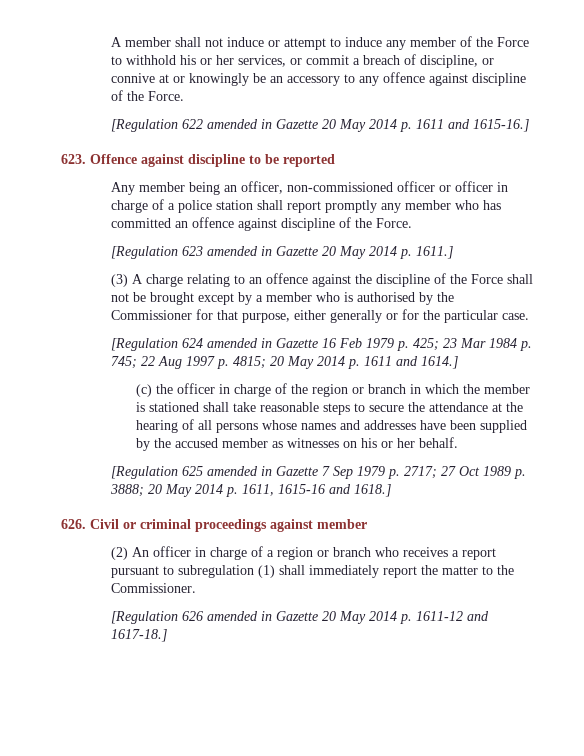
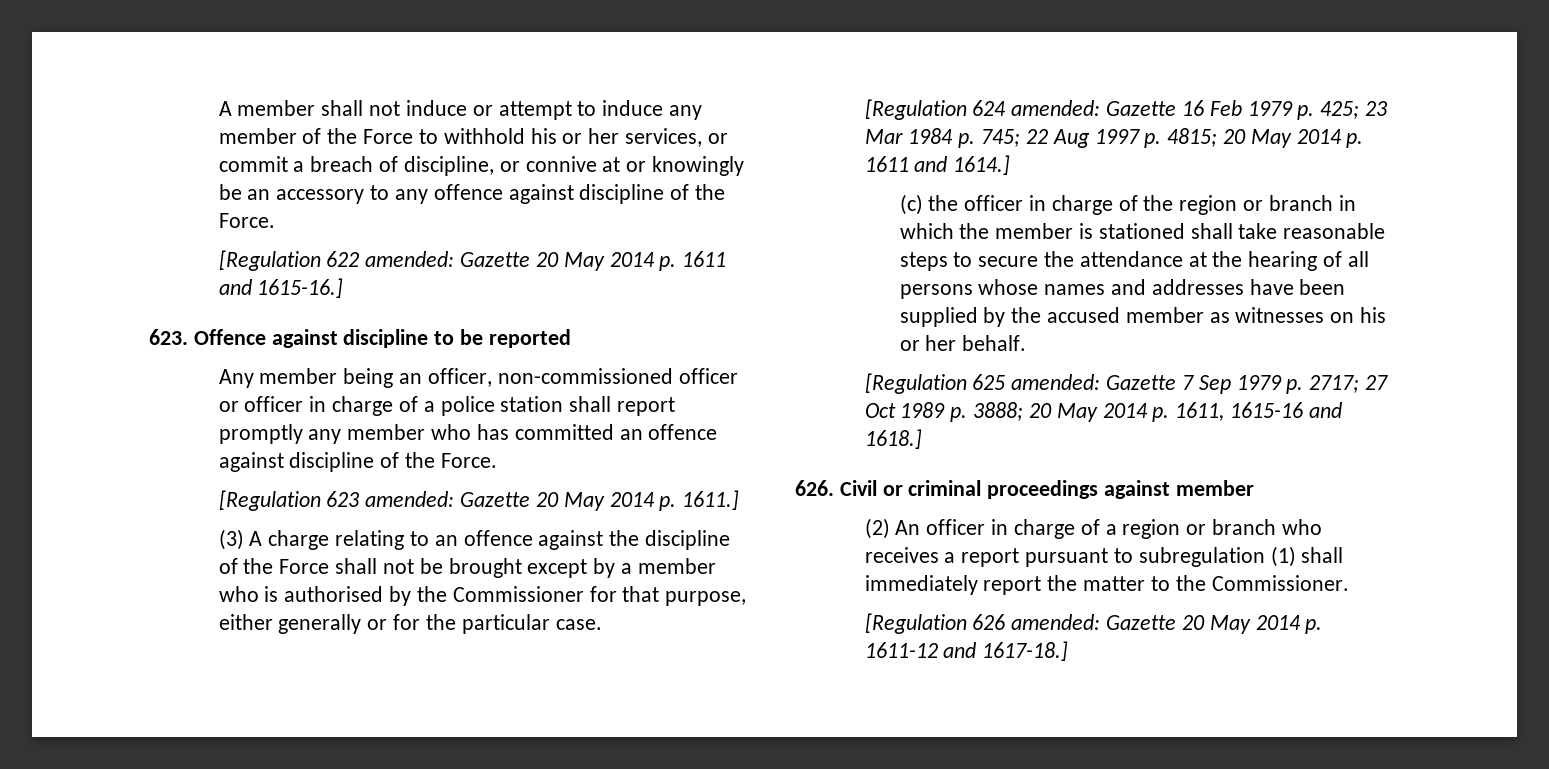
[207,119,273,129] amended in -> [365,251,455,267] amended:
[207,246,273,256] amended in -> [365,491,455,507] amended:
[207,338,273,348] amended in -> [1011,100,1101,116] amended:
[207,466,273,476] amended in -> [1011,374,1101,390] amended:
[207,611,273,621] amended in -> [1011,614,1101,630] amended:

